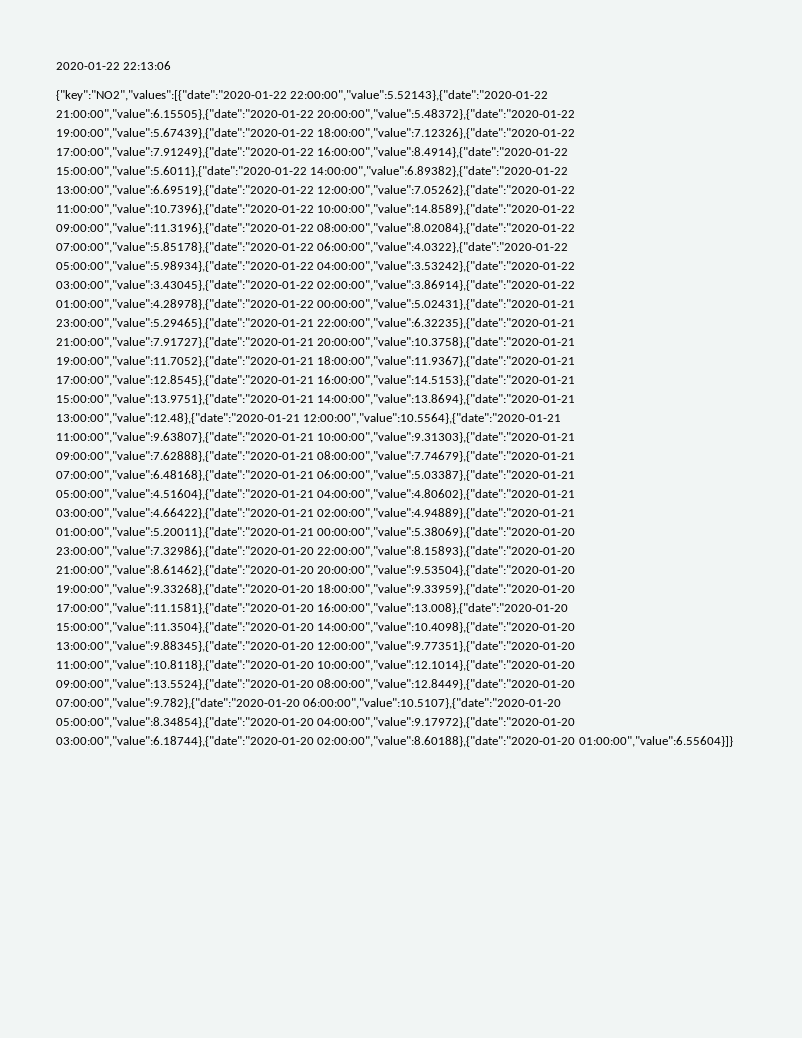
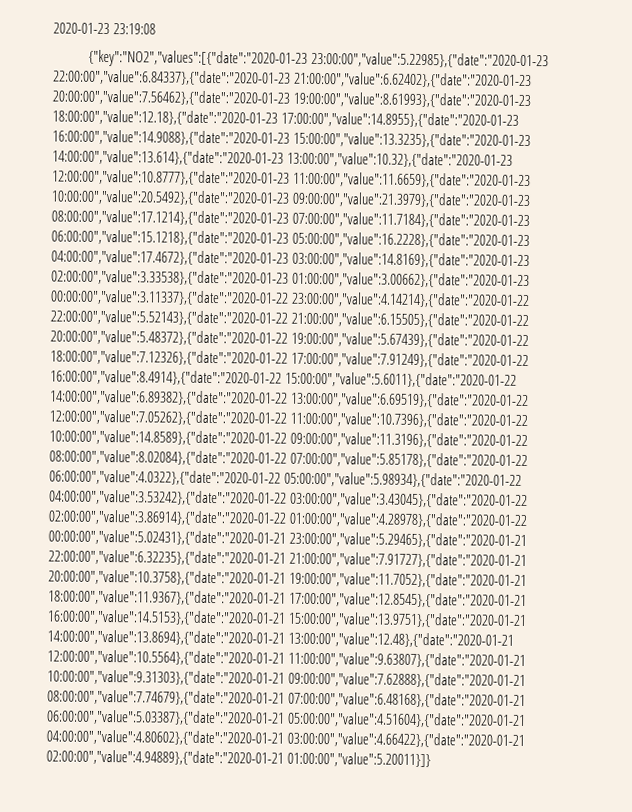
[56,61,172,70] [56,90,287,101] 2020-01-22 22:13:06 // {"key":"NO2","values":[{"date":"2020-01-22 -> [53,22,157,35] [87,49,549,69] [53,69,533,89] [52,89,532,109] [52,109,520,128] [52,129,532,149] [52,149,514,168] [52,169,532,189] [51,189,532,209] [51,209,531,229] [51,229,531,249] [51,249,531,269] [51,269,531,289] [50,289,531,309] 2020-01-23 23:19:08 // {"key":"NO2","values":[{"date":"2020-01-23 23:00:00","value":5.22985},{"date":"2020-01-23 22:00:00","value":6.84337},{"date":"2020-01-23 21:00:00","value":6.62402},{"date":"2020-01-23 20:00:00","value":7.56462},{"date":"2020-01-23 19:00:00","value":8.61993},{"date":"2020-01-23 18:00:00","value":12.18},{"date":"2020-01-23 17:00:00","value":14.8955},{"date":"2020-01-23 16:00:00","value":14.9088},{"date":"2020-01-23 15:00:00","value":13.3235},{"date":"2020-01-23 14:00:00","value":13.614},{"date":"2020-01-23 13:00:00","value":10.32},{"date":"2020-01-23 12:00:00","value":10.8777},{"date":"2020-01-23 11:00:00","value":11.6659},{"date":"2020-01-23 10:00:00","value":20.5492},{"date":"2020-01-23 09:00:00","value":21.3979},{"date":"2020-01-23 08:00:00","value":17.1214},{"date":"2020-01-23 07:00:00","value":11.7184},{"date":"2020-01-23 06:00:00","value":15.1218},{"date":"2020-01-23 05:00:00","value":16.2228},{"date":"2020-01-23 04:00:00","value":17.4672},{"date":"2020-01-23 03:00:00","value":14.8169},{"date":"2020-01-23 02:00:00","value":3.33538},{"date":"2020-01-23 01:00:00","value":3.00662},{"date":"2020-01-23 00:00:00","value":3.11337},{"date":"2020-01-22 23:00:00","value":4.14214},{"date":"2020-01-22
[56,527,576,538] [56,546,576,557] [56,565,576,576] [56,584,576,595] [56,603,569,614] [56,622,576,633] [56,641,576,652] [56,660,576,671] [56,679,576,690] [56,698,562,709] [56,717,576,728] [56,736,733,747] 01:00:00","value":5.20011},{"date":"2020-01-21 00:00:00","value":5.38069},{"date":"2020-01-20 23:00:00","value":7.32986},{"date":"2020-01-20 22:00:00","value":8.15893},{"date":"2020-01-20 21:00:00","value":8.61462},{"date":"2020-01-20 20:00:00","value":9.53504},{"date":"2020-01-20 19:00:00","value":9.33268},{"date":"2020-01-20 18:00:00","value":9.33959},{"date":"2020-01-20 17:00:00","value":11.1581},{"date":"2020-01-20 16:00:00","value":13.008},{"date":"2020-01-20 15:00:00","value":11.3504},{"date":"2020-01-20 14:00:00","value":10.4098},{"date":"2020-01-20 13:00:00","value":9.88345},{"date":"2020-01-20 12:00:00","value":9.77351},{"date":"2020-01-20 11:00:00","value":10.8118},{"date":"2020-01-20 10:00:00","value":12.1014},{"date":"2020-01-20 09:00:00","value":13.5524},{"date":"2020-01-20 08:00:00","value":12.8449},{"date":"2020-01-20 07:00:00","value":9.782},{"date":"2020-01-20 06:00:00","value":10.5107},{"date":"2020-01-20 05:00:00","value":8.34854},{"date":"2020-01-20 04:00:00","value":9.17972},{"date":"2020-01-20 03:00:00","value":6.18744},{"date":"2020-01-20 02:00:00","value":8.60188},{"date":"2020-01-20 01:00:00","value":6.55604}]} -> [287,751,432,768] 01:00:00","value":5.20011}]}

